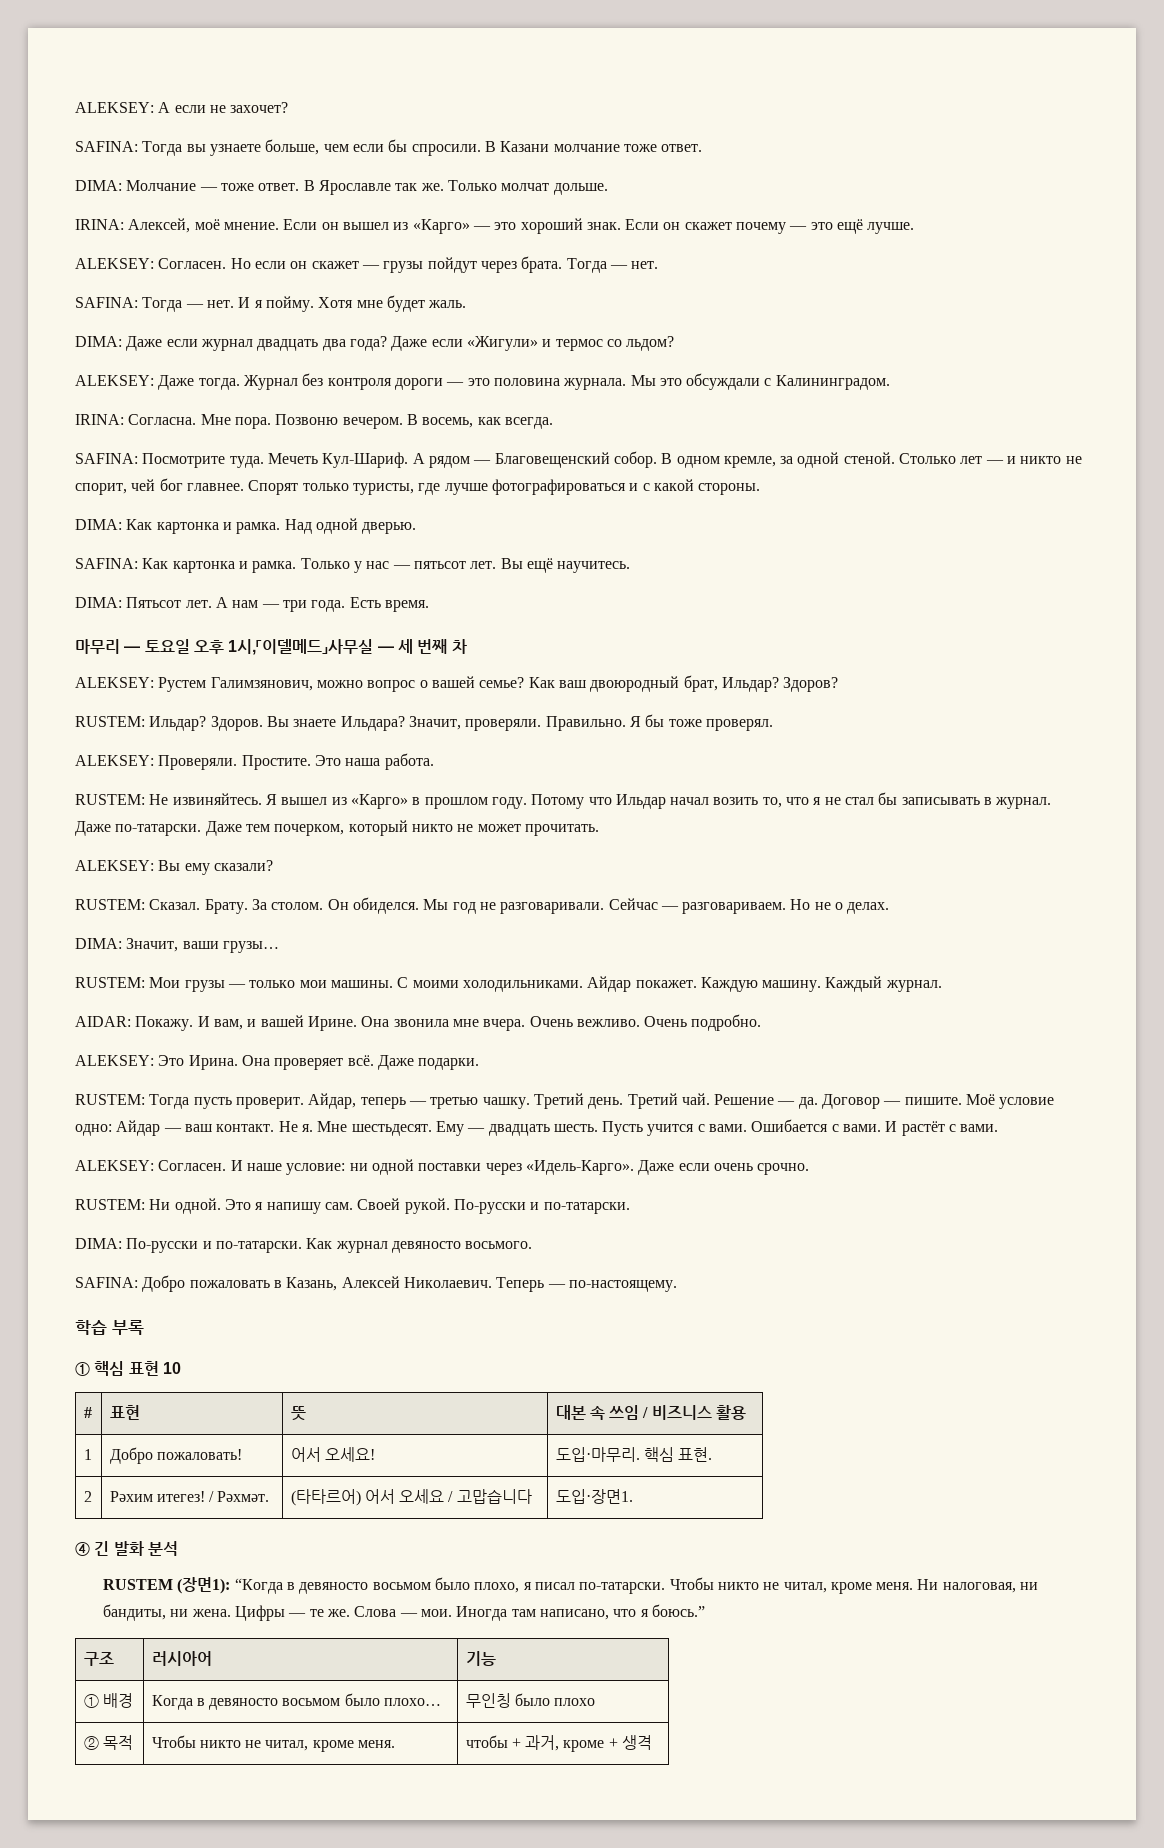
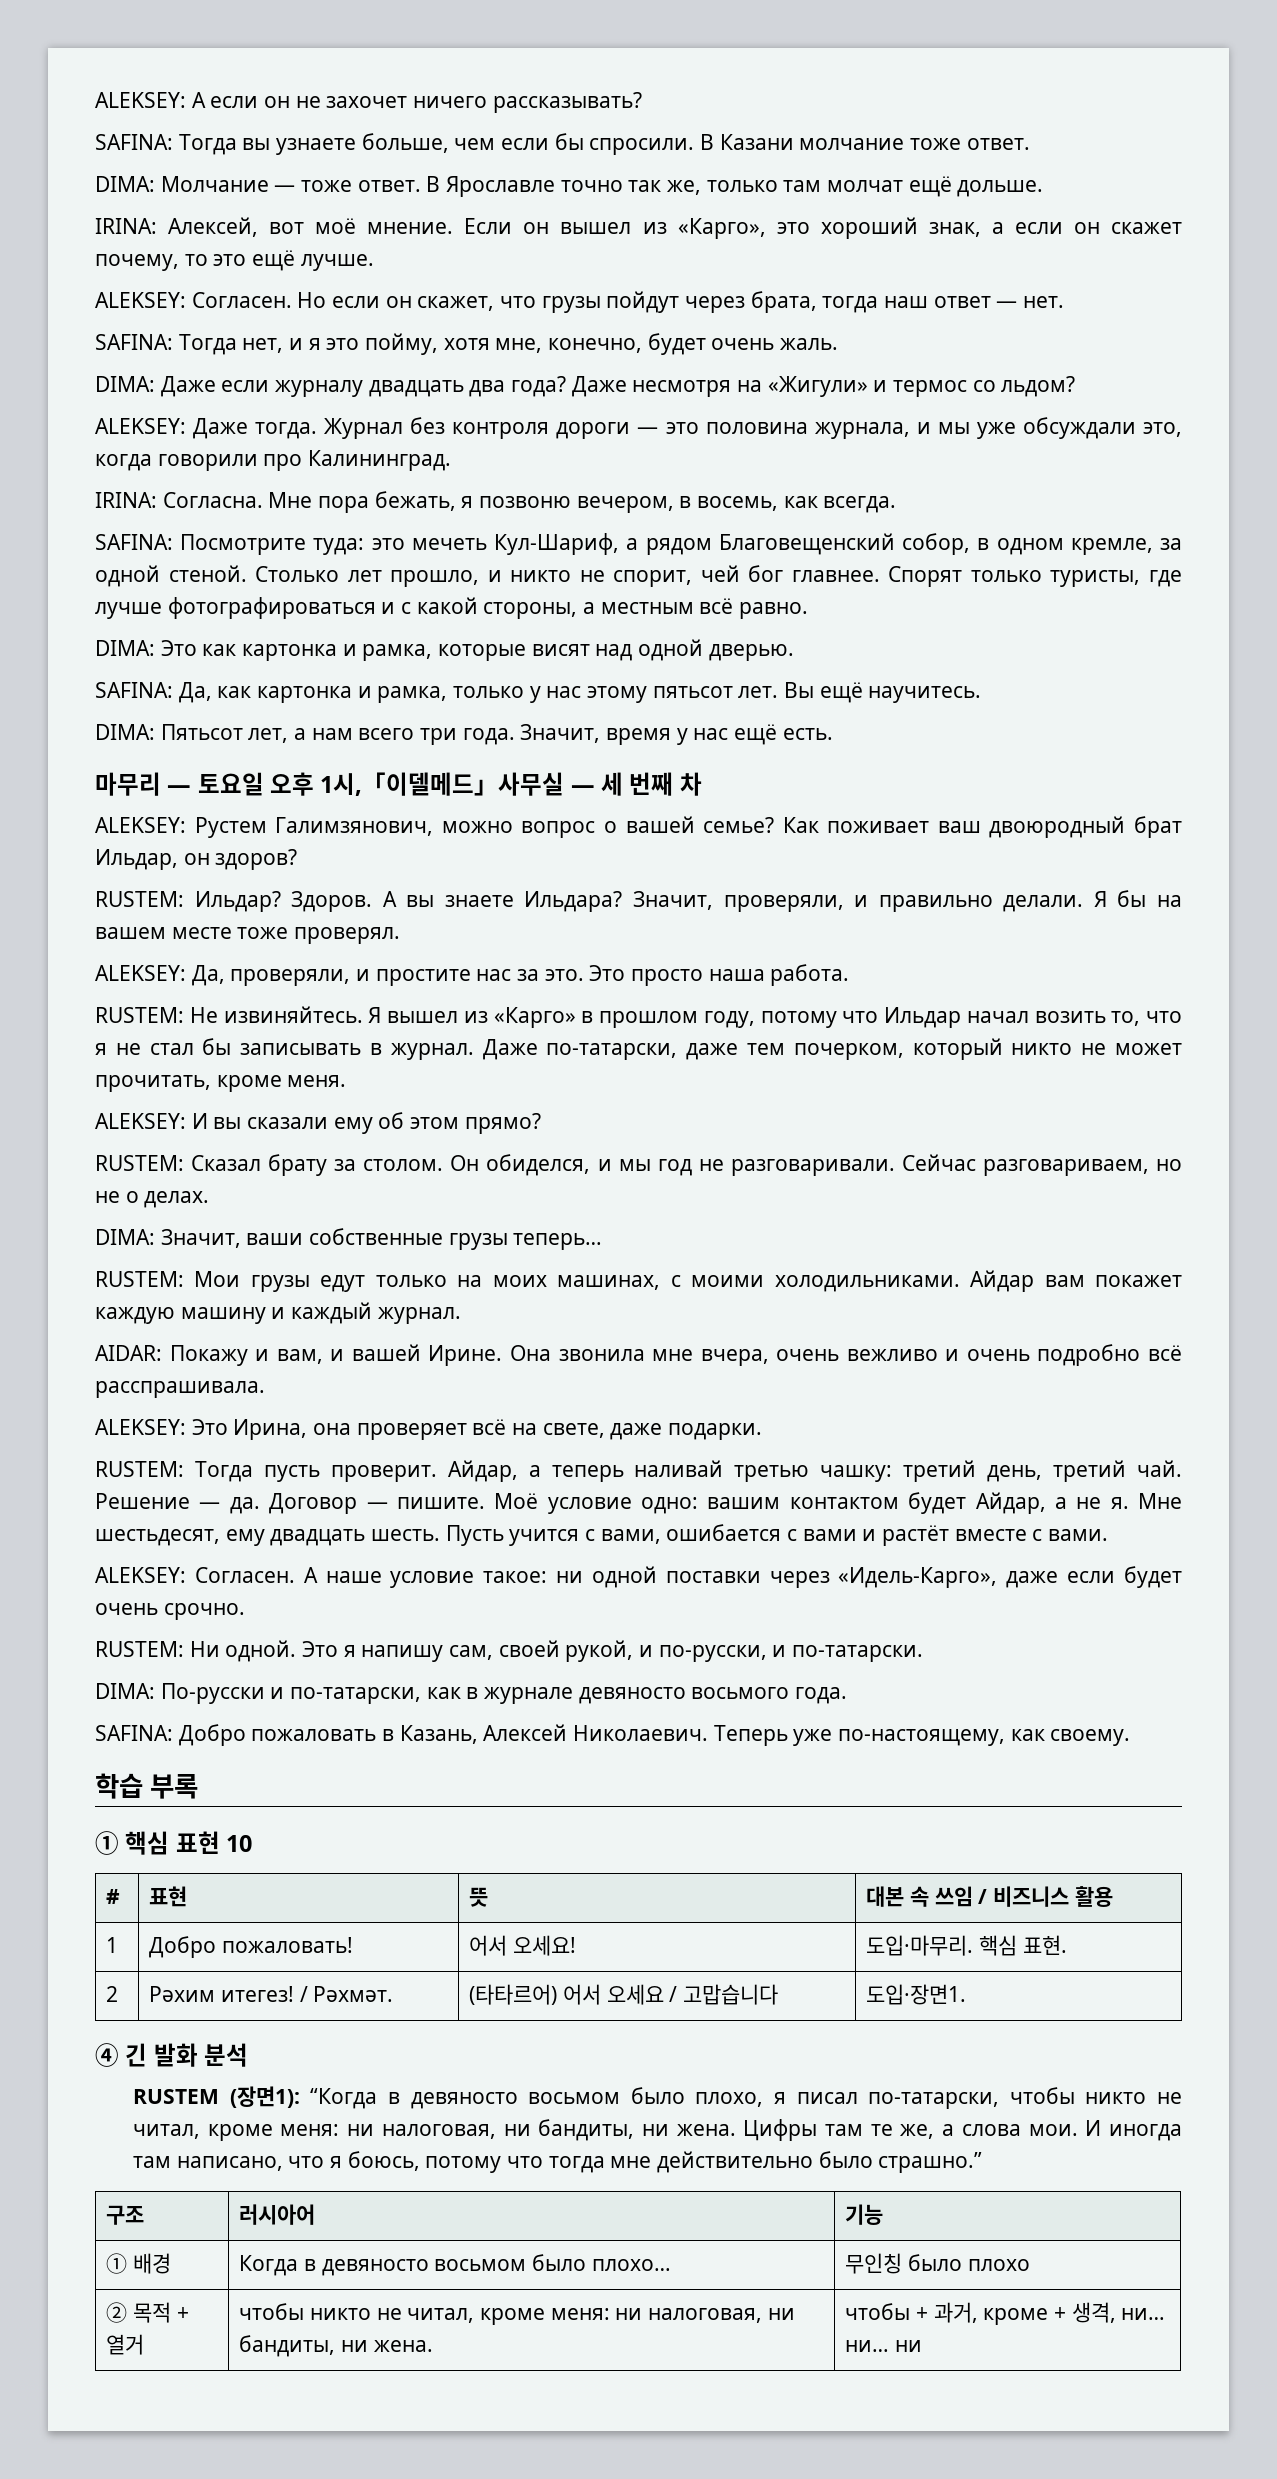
[209,102,289,113] не захочет? -> [264,92,642,113] он не захочет ничего рассказывать?
[395,180,550,191] так же. Только молчат -> [560,176,952,197] точно так же, только там молчат ещё
(191, 225) none -> [269,222,305,234] вот
[412,218,808,234] «Карго» — это хороший знак. Если он скажет почему — -> [677,217,1182,239] [95,254,208,271] «Карго», это хороший знак, а если он скажет почему, то
[311,261,380,269] скажет — -> [417,296,537,311] скажет, что
[521,256,607,273] брата. Тогда -> [750,291,991,313] брата, тогда наш ответ
[185,295,425,312] — нет. И я пойму. Хотя мне будет -> [242,333,775,355] нет, и я это пойму, хотя мне, конечно, будет очень
[200,339,253,351] журнал -> [275,380,364,397] журналу
[431,339,463,347] если -> [632,380,763,397] несмотря на
[563,373,890,390] [75,414,418,429] журнала. Мы это обсуждали с Калининградом. // IRINA: Согласна. Мне пора. Позвоню вечером. В -> [814,417,1183,439] [95,450,452,471] [95,491,692,513] журнала, и мы уже обсуждали это, когда говорили про Калининград. // IRINA: Согласна. Мне пора бежать, я позвоню вечером, в
[229,451,673,468] туда. Мечеть Кул-Шариф. А рядом — Благовещенский собор. В -> [313,533,990,555] туда: это мечеть Кул-Шариф, а рядом Благовещенский собор, в
[985,460,1004,464] — -> [390,570,480,587] прошло,
[698,483,761,495] [75,518,417,534] [75,558,411,573] стороны. // DIMA: Как картонка и рамка. Над одной дверью. // SAFINA: Как картонка и рамка. Только у нас — -> [483,598,809,619] [95,639,794,661] [95,682,648,703] стороны, а местным всё равно. // DIMA: Это как картонка и рамка, которые висят над одной дверью. // SAFINA: Да, как картонка и рамка, только у нас этому
[185,597,429,612] лет. А нам — три года. Есть время. -> [248,724,833,745] лет, а нам всего три года. Значит, время у нас ещё есть.
(555, 682) none -> [827,821,930,833] поживает
[683,675,839,692] брат, Ильдар? Здоров? -> [1134,816,1183,838] [95,849,298,870] брат Ильдар, он здоров?
[266,716,289,727] Вы -> [382,891,435,907] А вы
[465,714,773,731] [75,755,341,770] проверяли. Правильно. Я бы тоже проверял. // ALEKSEY: Проверяли. Простите. Это -> [723,890,1182,912] [95,927,401,944] [95,965,704,986] проверяли, и правильно делали. Я бы на вашем месте тоже проверял. // ALEKSEY: Да, проверяли, и простите нас за это. Это просто
[491,794,585,809] году. Потому -> [703,1011,837,1028] году, потому
[115,821,242,836] по-татарски. Даже -> [546,1043,739,1060] по-татарски, даже
[524,824,599,836] [75,860,273,875] [75,897,449,914] прочитать. // ALEKSEY: Вы ему сказали? // RUSTEM: Сказал. Брату. За столом. Он обиделся. Мы -> [95,1075,347,1092] [95,1112,541,1134] [95,1154,651,1176] прочитать, кроме меня. // ALEKSEY: И вы сказали ему об этом прямо? // RUSTEM: Сказал брату за столом. Он обиделся, и мы
[660,899,811,914] — разговариваем. Но -> [982,1159,1182,1176] разговариваем, но
[222,941,279,953] грузы… -> [309,1228,603,1250] собственные грузы теперь…
[227,976,883,992] — только мои машины. С моими холодильниками. Айдар покажет. Каждую машину. Каждый -> [320,1270,1182,1292] [95,1302,373,1324] едут только на моих машинах, с моими холодильниками. Айдар вам покажет каждую машину и каждый
[135,1016,210,1031] Покажу. И -> [169,1345,270,1366] Покажу и
[483,1014,762,1031] [75,1055,414,1070] вчера. Очень вежливо. Очень подробно. // ALEKSEY: Это Ирина. Она проверяет всё. Даже -> [700,1344,1182,1366] [95,1381,265,1398] [95,1419,663,1440] вчера, очень вежливо и очень подробно всё расспрашивала. // ALEKSEY: Это Ирина, она проверяет всё на свете, даже
[360,1093,678,1109] теперь — третью чашку. Третий день. Третий -> [528,1460,1127,1482] а теперь наливай третью чашку: третий день, третий
[116,1120,486,1136] Айдар — ваш контакт. Не я. Мне шестьдесят. Ему — -> [707,1492,1182,1514] [95,1529,265,1546] вашим контактом будет Айдар, а не я. Мне шестьдесят, ему
[709,1119,999,1136] [75,1159,710,1175] вами. Ошибается с вами. И растёт с вами. // ALEKSEY: Согласен. И наше условие: ни одной поставки через «Идель-Карго». Даже если -> [600,1524,1109,1546] [95,1566,1182,1588] вами, ошибается с вами и растёт вместе с вами. // ALEKSEY: Согласен. А наше условие такое: ни одной поставки через «Идель-Карго», даже если будет
[324,1198,526,1214] сам. Своей рукой. По-русски -> [449,1640,767,1662] сам, своей рукой, и по-русски,
[215,1238,533,1253] по-татарски. Как журнал девяносто восьмого. -> [290,1687,848,1704] по-татарски, как в журнале девяносто восьмого года.
[547,1280,677,1292] — по-настоящему. -> [793,1729,1131,1746] уже по-настоящему, как своему.
[579,1577,939,1594] по-татарски. Чтобы никто не читал, кроме меня. Ни -> [868,2087,1183,2109] [133,2124,375,2141] по-татарски, чтобы никто не читал, кроме меня: ни
[288,1604,705,1621] — те же. Слова — мои. Иногда там написано, что я боюсь.” -> [825,2120,1182,2141] [133,2151,983,2173] там те же, а слова мои. И иногда там написано, что я боюсь, потому что тогда мне действительно было страшно.”
[151,1735,396,1752] | Чтобы никто не читал, кроме меня. -> [176,2307,189,2320] [106,2334,145,2355] [239,2303,795,2325] [239,2335,433,2357] + 열거 | чтобы никто не читал, кроме меня: ни налоговая, ни бандиты, ни жена.
[622,1735,653,1750] 생격 -> [1071,2302,1166,2323] [845,2340,922,2352] 생격, ни… ни… ни

